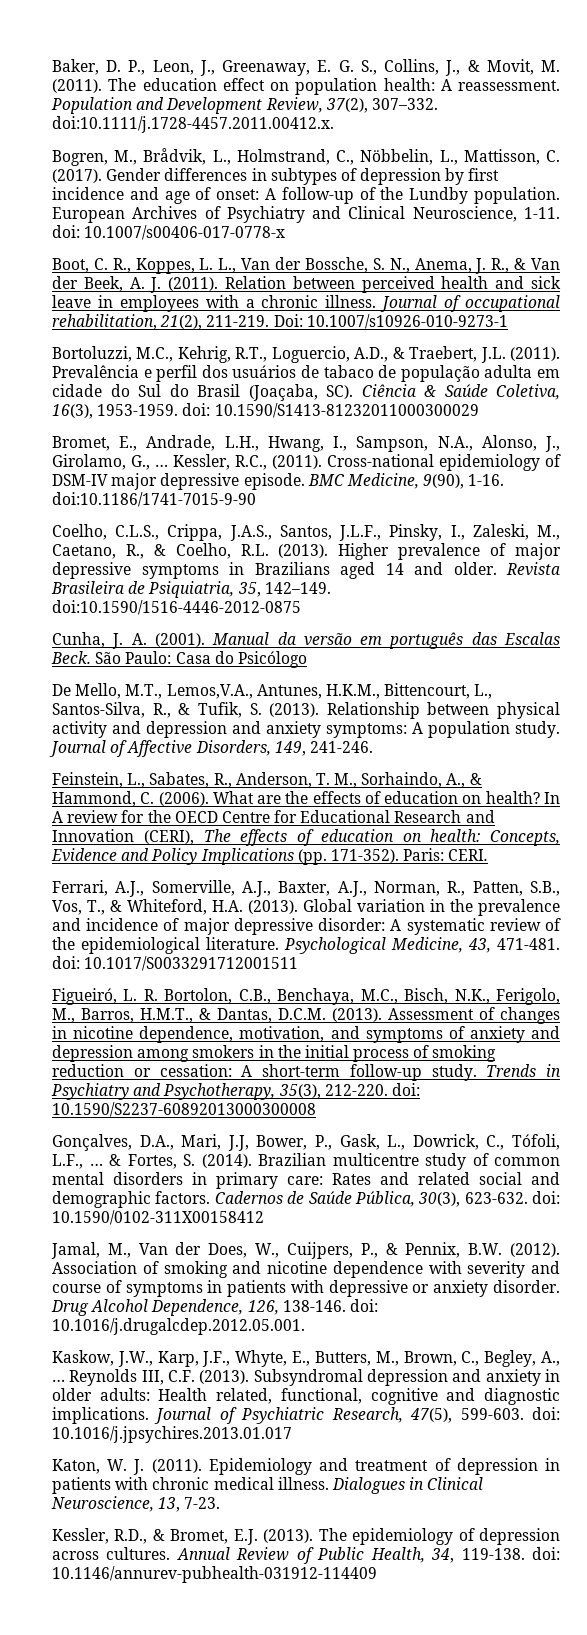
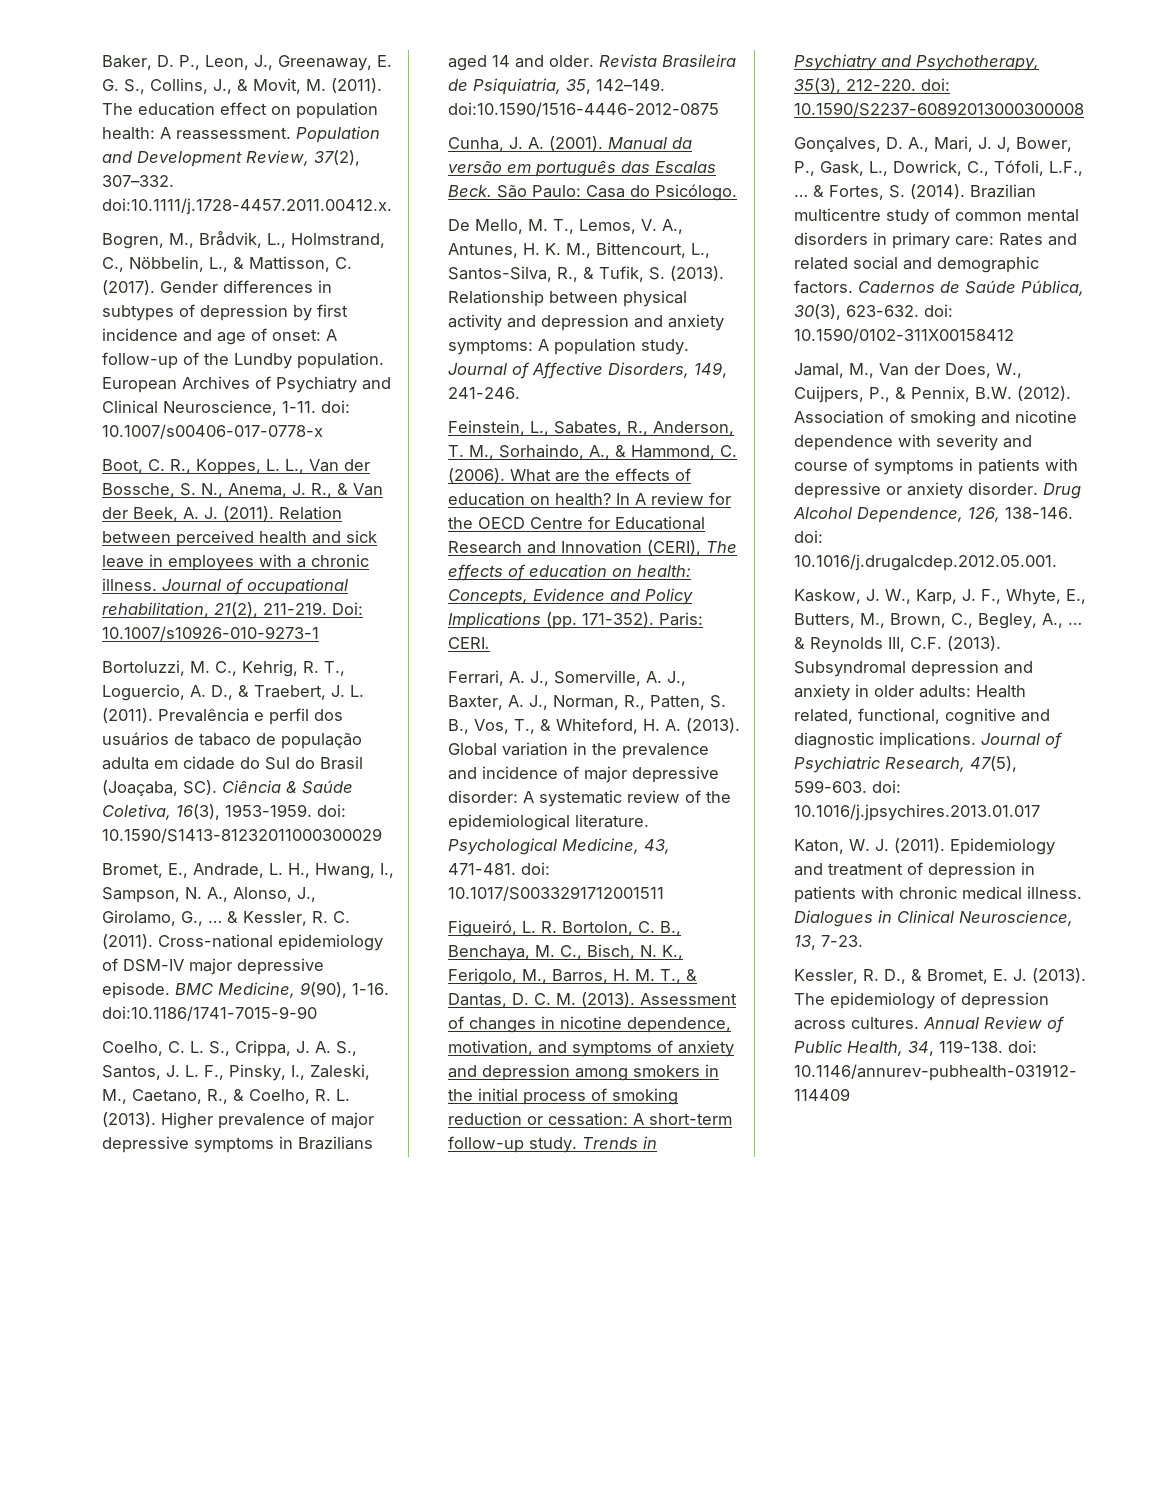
(458, 157) none -> [232,257,244,269] &
[136,346,506,363] M.C., Kehrig, R.T., Loguercio, A.D., & Traebert, J.L. -> [189,660,345,677] [101,684,364,701] M. C., Kehrig, R. T., Loguercio, A. D., & Traebert, J. L.
[224,436,259,451] L.H., -> [268,863,310,878] L. H.,
[437,436,473,451] N.A., -> [184,887,228,902] N. A.,
[172,454,267,470] Kessler, R.C., -> [226,911,350,926] & Kessler, R. C.
[115,524,382,541] C.L.S., Crippa, J.A.S., Santos, J.L.F., -> [167,1040,357,1057] [101,1065,224,1080] C. L. S., Crippa, J. A. S., Santos, J. L. F.,
[240,544,269,556] R.L. -> [314,1089,350,1101] R. L.
[237,651,307,668] Psicólogo -> [654,184,737,201] Psicólogo.
[125,684,380,699] M.T., Lemos,V.A., Antunes, H.K.M., -> [527,219,683,234] [447,243,591,258] M. T., Lemos, V. A., Antunes, H. K. M.,
[115,880,367,897] A.J., Somerville, A.J., Baxter, A.J., -> [508,670,686,686] [447,695,548,710] A. J., Somerville, A. J., Baxter, A. J.,
[530,881,560,896] S.B., -> [709,695,726,708] [447,719,469,734] S. B.,
[211,900,243,912] H.A. -> [642,719,681,731] H. A.
[238,988,560,1005] [51,1008,326,1023] C.B., Benchaya, M.C., Bisch, N.K., Ferigolo, M., Barros, H.M.T., & Dantas, D.C.M. -> [637,921,681,936] [447,944,683,961] [447,968,697,985] [447,993,576,1008] C. B., Benchaya, M. C., Bisch, N. K., Ferigolo, M., Barros, H. M. T., & Dantas, D. C. M.
[139,1134,249,1151] D.A., Mari, J.J, -> [885,136,1011,152] D. A., Mari, J. J,
[117,1351,231,1367] J.W., Karp, J.F., -> [865,589,1001,605] J. W., Karp, J. F.,
(65, 1380) none -> [793,637,805,649] &
[114,1529,258,1545] R.D., & Bromet, E.J. -> [862,969,1027,984] R. D., & Bromet, E. J.

